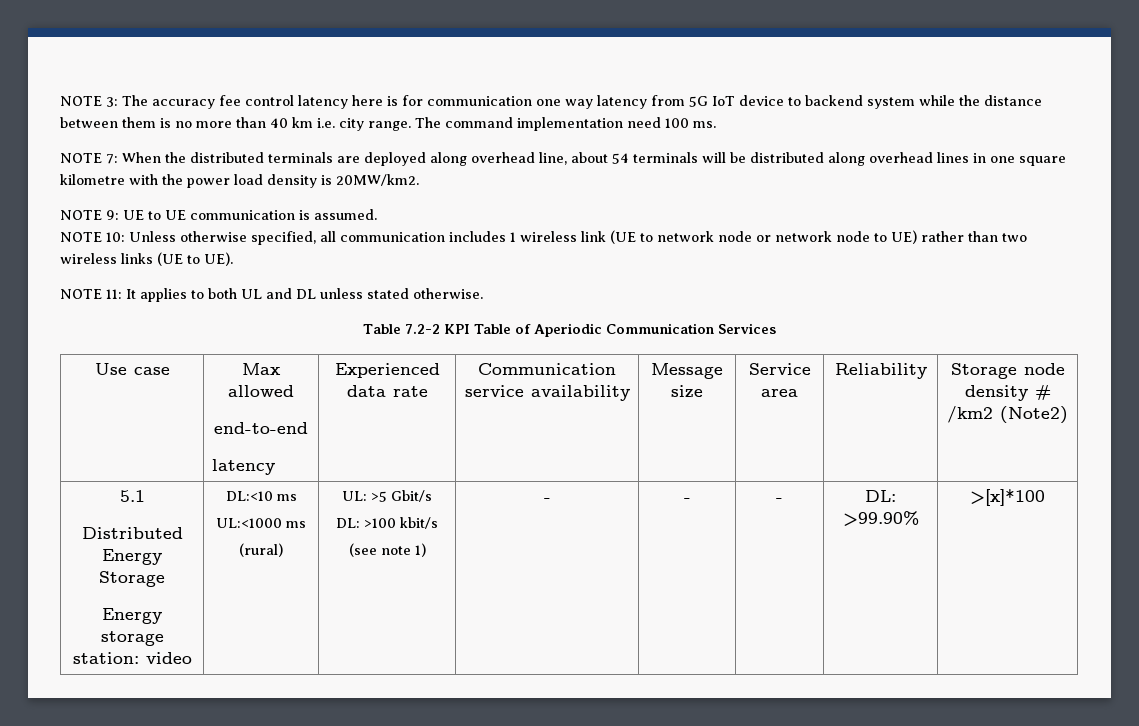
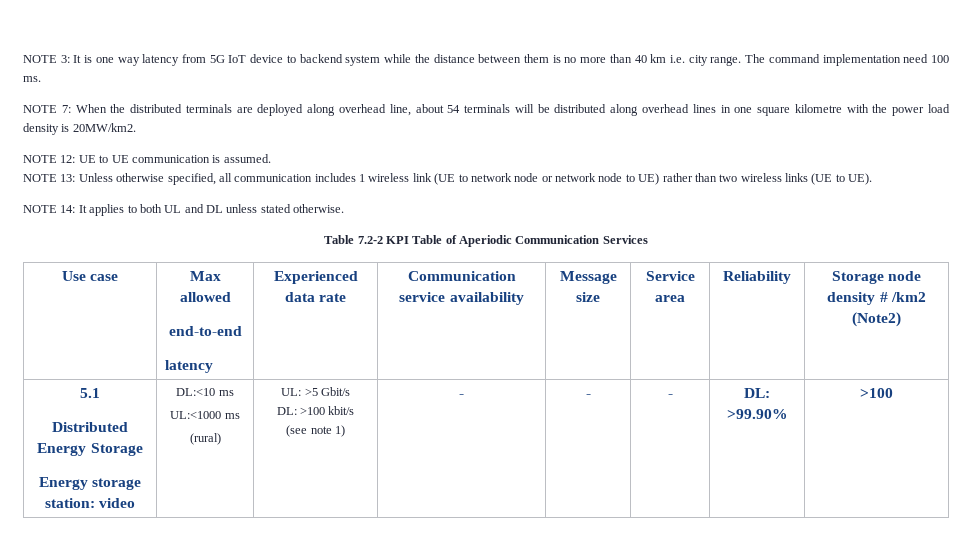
[122,95,532,109] The accuracy fee control latency here is for communication -> [73,55,93,63] It is
[106,210,119,220] 9: -> [60,155,76,163] 12:
[106,232,125,242] 10: -> [60,174,76,182] 13:
[106,289,122,299] 11: -> [60,205,76,213] 14:
[970,489,1045,506] >[x]*100 -> [860,388,893,398] >100

